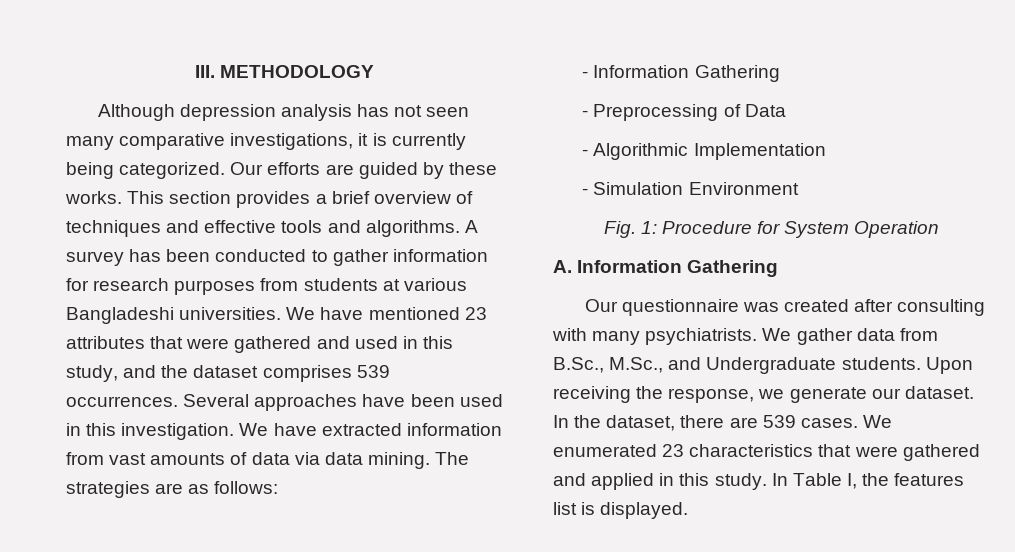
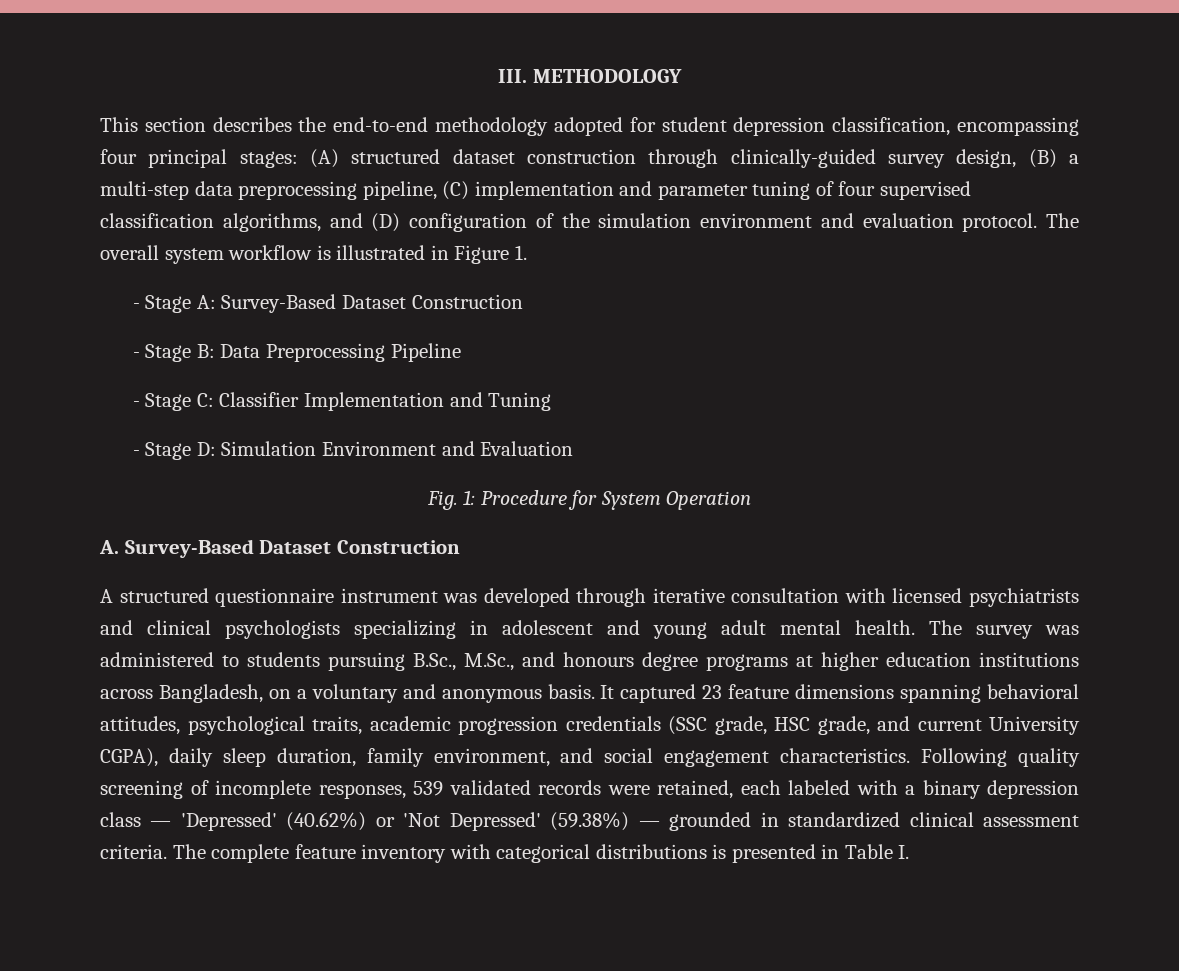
[97,104,470,121] [66,133,466,150] [66,162,497,179] [65,191,473,208] [66,220,478,237] [66,249,488,266] [66,278,467,295] [66,307,487,324] [66,336,453,353] [66,365,390,382] [66,394,503,411] [66,423,502,440] [66,452,470,469] [66,481,279,498] [582,65,780,82] [582,104,786,121] [582,143,689,160] Although depression analysis has not seen many comparative investigations, it is currently being categorized. Our efforts are guided by these works. This section provides a brief overview of techniques and effective tools and algorithms. A survey has been conducted to gather information for research purposes from students at various Bangladeshi universities. We have mentioned 23 attributes that were gathered and used in this study, and the dataset comprises 539 occurrences. Several approaches have been used in this investigation. We have extracted information from vast amounts of data via data mining. The strategies are as follows: // - Information Gathering // - Preprocessing of Data // - Algorithmic -> [100,117,1080,136] [100,149,1080,168] [100,181,971,200] [100,213,1079,232] [100,245,527,264] [132,294,523,313] [132,343,461,362] [132,392,300,411] This section describes the end-to-end methodology adopted for student depression classification, encompassing four principal stages: (A) structured dataset construction through clinically-guided survey design, (B) a multi-step data preprocessing pipeline, (C) implementation and parameter tuning of four supervised classification algorithms, and (D) configuration of the simulation environment and evaluation protocol. The overall system workflow is illustrated in Figure 1. // - Stage A: Survey-Based Dataset Construction // - Stage B: Data Preprocessing Pipeline // - Stage C: Classifier
[582,188,589,195] // - -> [449,392,552,411] [132,442,216,460] and Tuning // - Stage D:
(799, 188) none -> [441,441,574,456] and Evaluation
[577,260,779,277] [584,299,986,316] [552,328,938,345] [553,357,973,374] [553,386,974,403] [553,415,892,431] [553,444,980,461] [553,473,965,490] [553,502,689,519] Information Gathering // Our questionnaire was created after consulting with many psychiatrists. We gather data from B.Sc., M.Sc., and Undergraduate students. Upon receiving the response, we generate our dataset. In the dataset, there are 539 cases. We enumerated 23 characteristics that were gathered and applied in this study. In Table I, the features list is displayed. -> [124,539,460,558] [100,588,1079,607] [100,620,1079,639] [100,652,1079,671] [100,684,1079,703] [100,716,1080,735] [100,748,1080,767] [100,780,1079,799] [100,812,1079,831] [100,844,910,863] Survey-Based Dataset Construction // A structured questionnaire instrument was developed through iterative consultation with licensed psychiatrists and clinical psychologists specializing in adolescent and young adult mental health. The survey was administered to students pursuing B.Sc., M.Sc., and honours degree programs at higher education institutions across Bangladesh, on a voluntary and anonymous basis. It captured 23 feature dimensions spanning behavioral attitudes, psychological traits, academic progression credentials (SSC grade, HSC grade, and current University CGPA), daily sleep duration, family environment, and social engagement characteristics. Following quality screening of incomplete responses, 539 validated records were retained, each labeled with a binary depression class — 'Depressed' (40.62%) or 'Not Depressed' (59.38%) — grounded in standardized clinical assessment criteria. The complete feature inventory with categorical distributions is presented in Table I.

